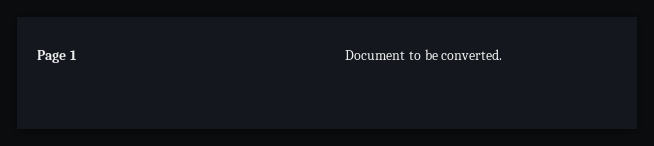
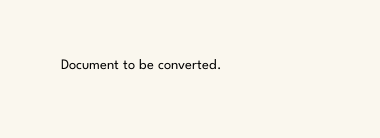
[37,50,77,63] Page 1 // -> (61, 64) none

